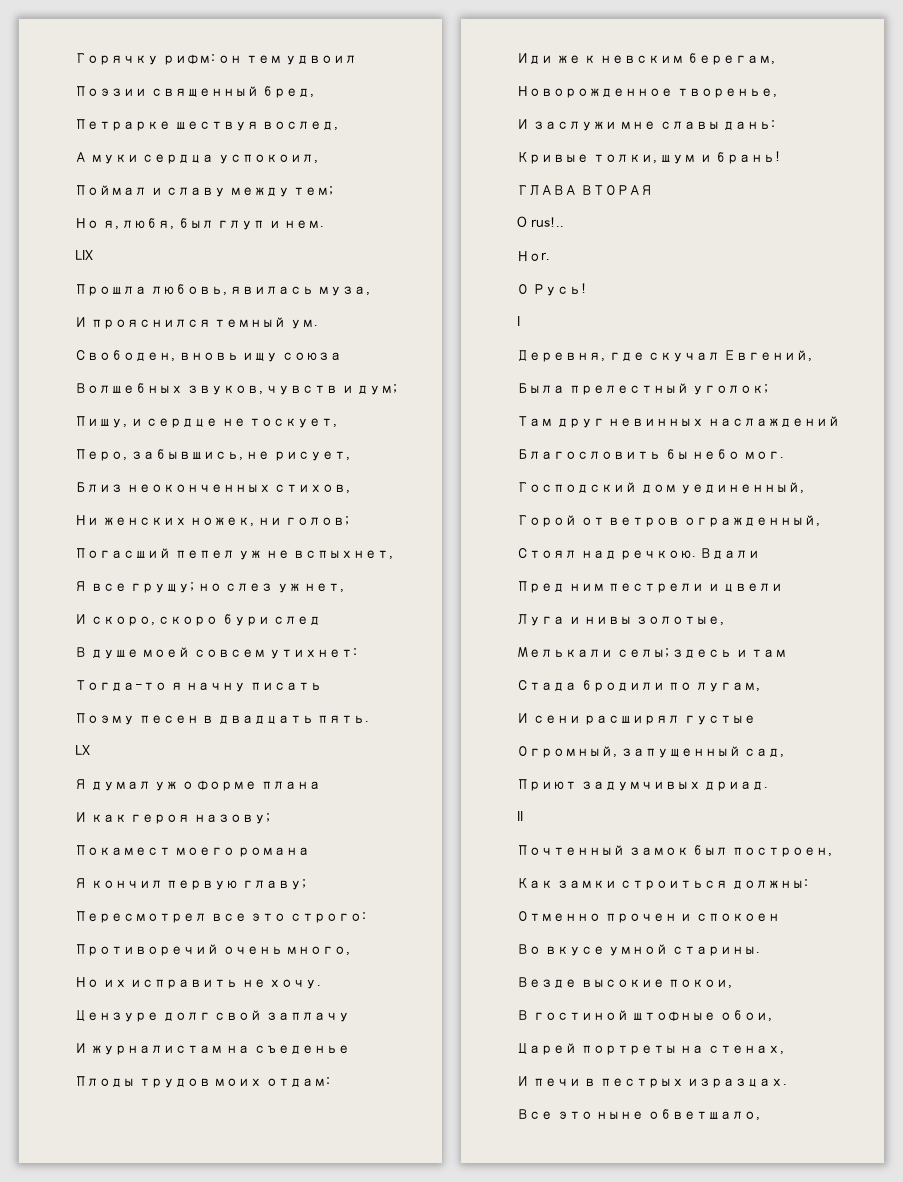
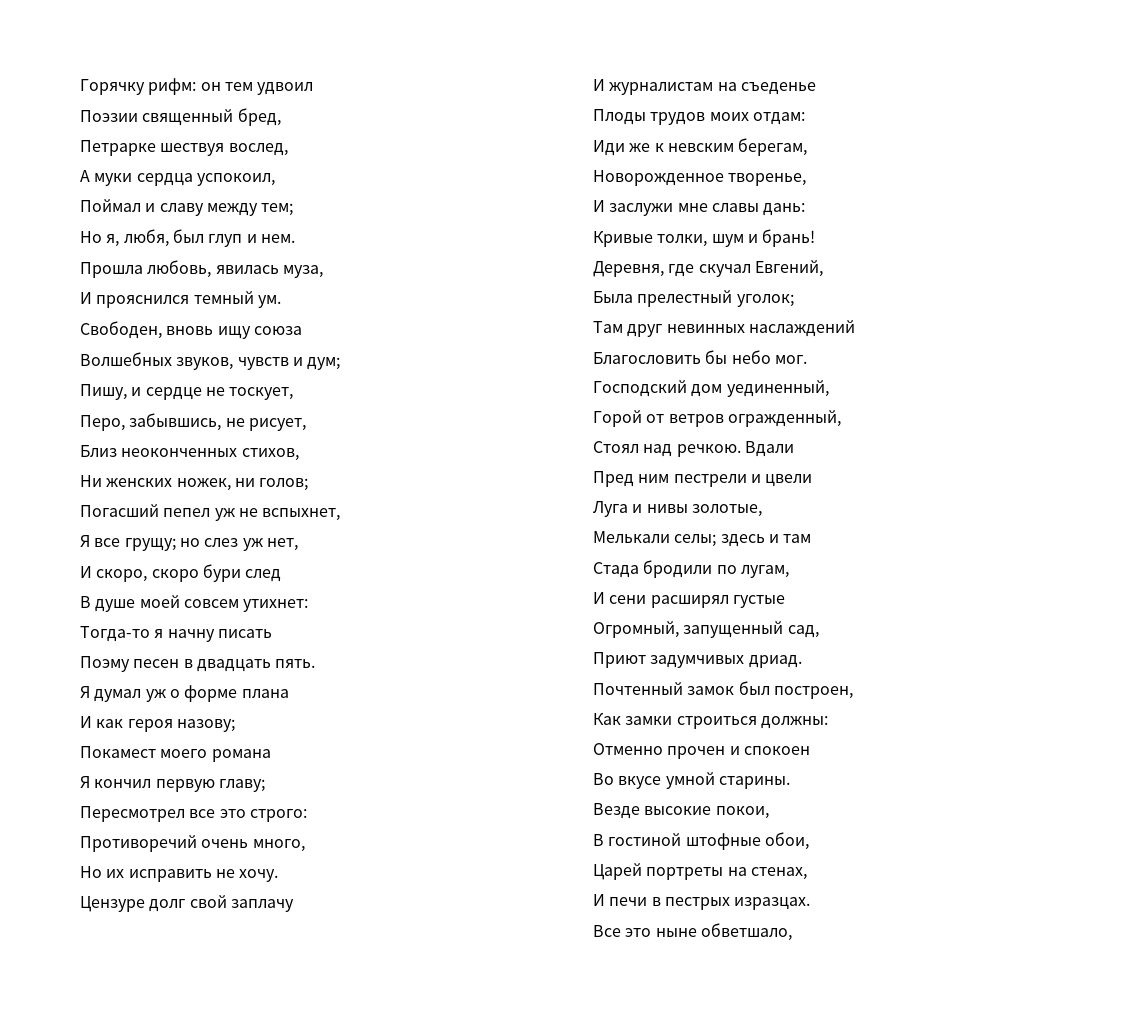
[75,250,93,260] // LIX -> (295, 238) none
[75,745,90,755] // LX -> (316, 663) none
[517,185,653,196] [517,216,564,227] [517,251,550,262] [517,283,587,296] [517,316,520,326] // ГЛАВА ВТОРАЯ // O rus!.. // Ноr. // О Русь! // I -> (816, 238) none
[517,811,523,821] // II -> (802, 661) none

